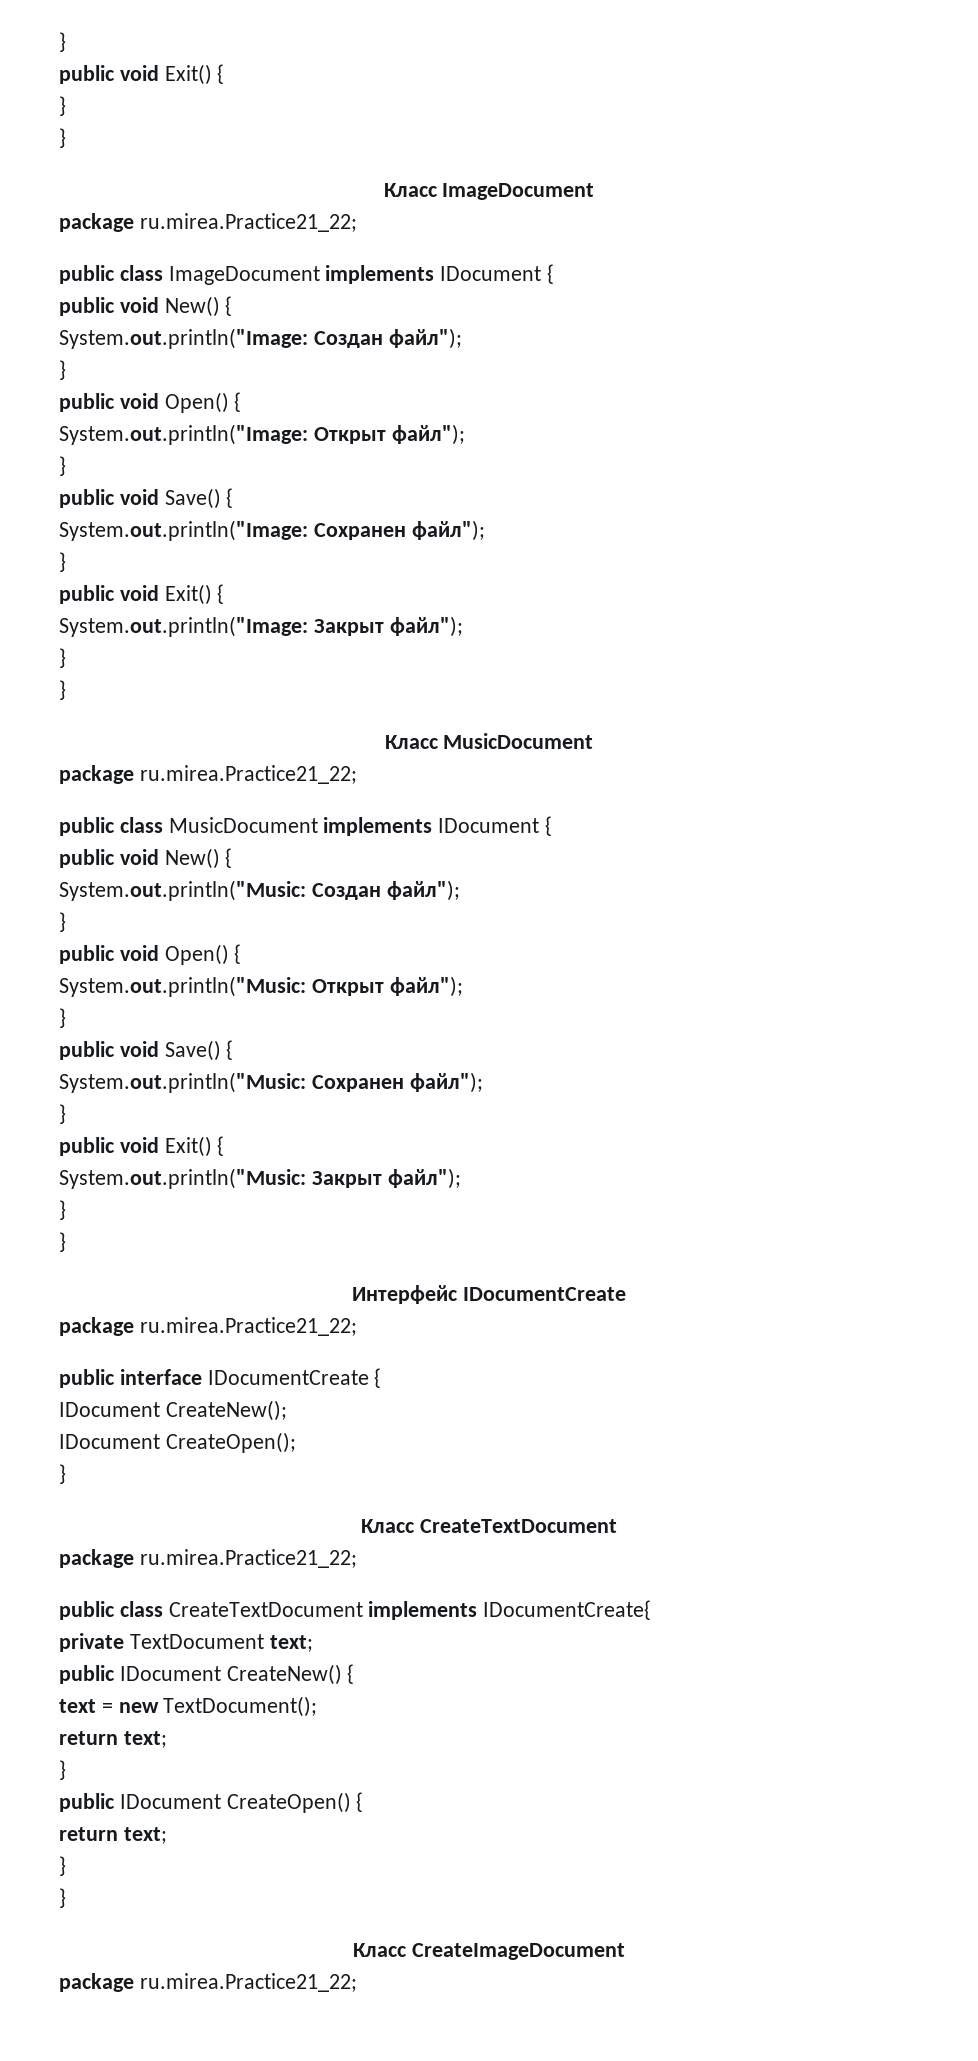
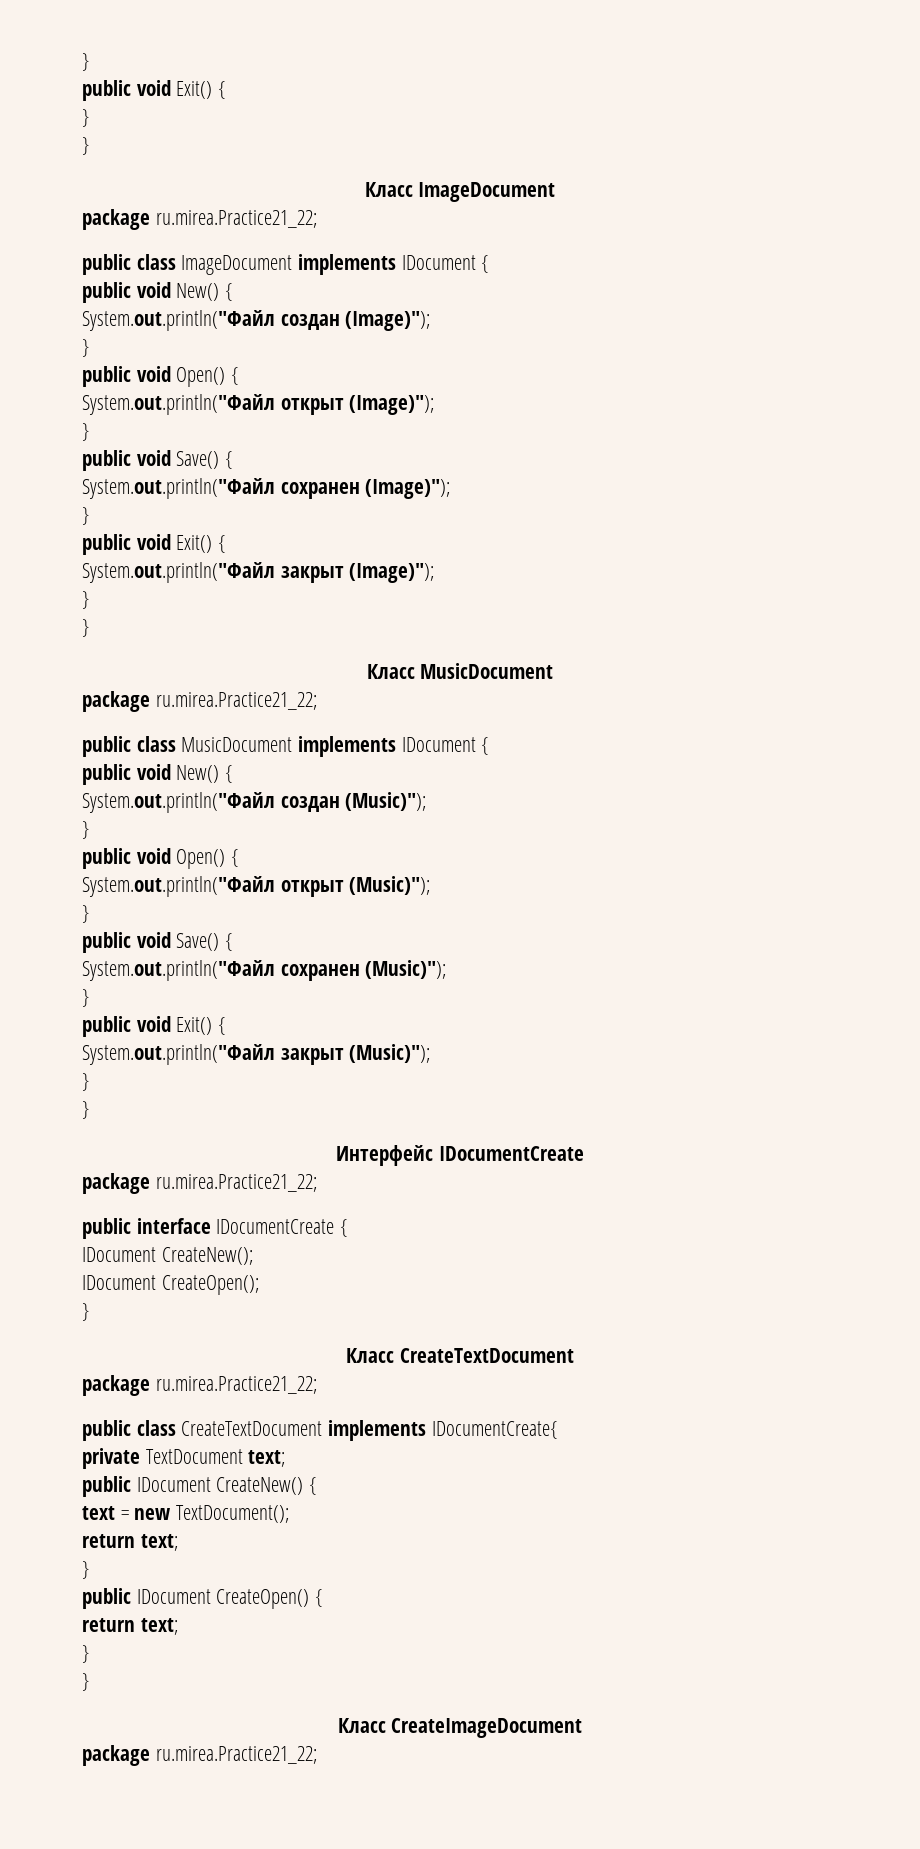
[59,328,462,349] [59,360,66,380] [59,392,242,413] [59,424,465,445] [59,456,66,476] [59,488,234,509] [59,520,485,541] [59,552,66,572] [59,584,225,605] [59,616,463,637] System.out.println("Image: Создан файл"); // } // public void Open() { // System.out.println("Image: Открыт файл"); // } // public void Save() { // System.out.println("Image: Сохранен файл"); // } // public void Exit() { // System.out.println("Image: Закрыт файл"); -> [82,310,431,331] [82,339,90,357] [82,366,240,387] [82,394,435,415] [82,423,90,441] [82,450,234,471] [82,478,451,499] [82,507,90,525] [82,534,227,555] [82,562,435,583] System.out.println("Файл создан (Image)"); // } // public void Open() { // System.out.println("Файл открыт (Image)"); // } // public void Save() { // System.out.println("Файл сохранен (Image)"); // } // public void Exit() { // System.out.println("Файл закрыт (Image)");
[59,880,460,901] [59,912,66,932] [59,944,242,965] [59,976,463,997] [59,1008,66,1028] [59,1040,234,1061] [59,1072,483,1093] [59,1104,66,1124] [59,1136,225,1157] [59,1168,461,1189] System.out.println("Music: Создан файл"); // } // public void Open() { // System.out.println("Music: Открыт файл"); // } // public void Save() { // System.out.println("Music: Сохранен файл"); // } // public void Exit() { // System.out.println("Music: Закрыт файл"); -> [82,792,427,813] [82,821,90,839] [82,848,240,869] [82,876,431,897] [82,905,90,923] [82,932,234,953] [82,960,447,981] [82,989,90,1007] [82,1016,227,1037] [82,1044,431,1065] System.out.println("Файл создан (Music)"); // } // public void Open() { // System.out.println("Файл открыт (Music)"); // } // public void Save() { // System.out.println("Файл сохранен (Music)"); // } // public void Exit() { // System.out.println("Файл закрыт (Music)");

